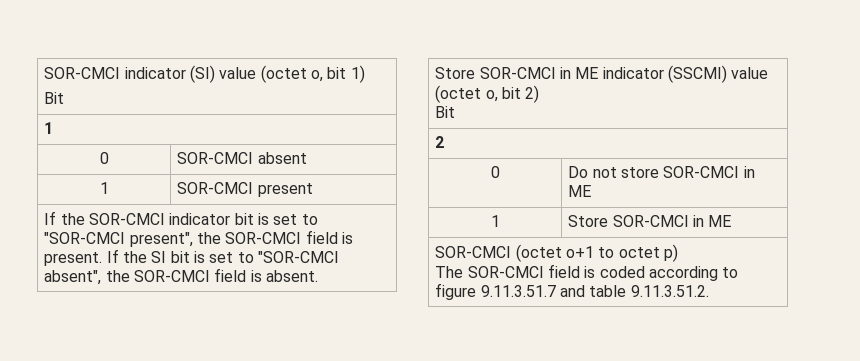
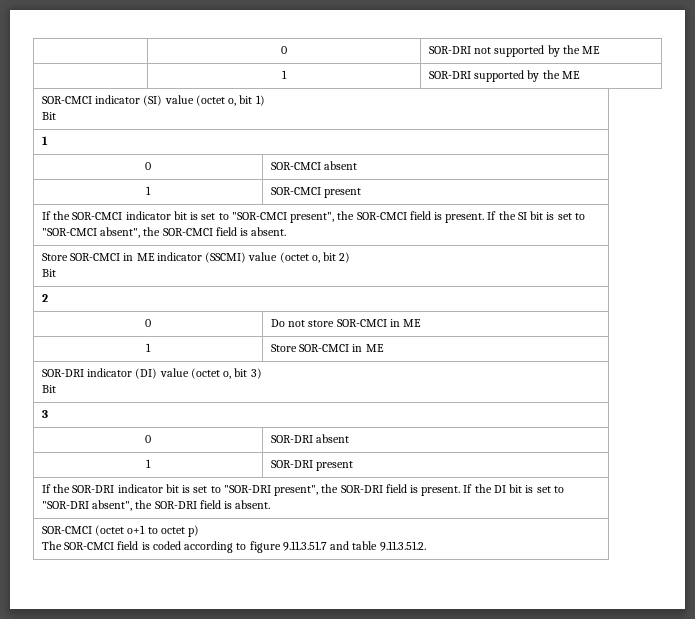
(44, 73) none -> [281,46,287,54] [428,45,601,57] [282,70,287,79] [428,70,580,82] | 0 | SOR-DRI not supported by the ME // | 1 | SOR-DRI supported by the ME //
(732, 221) none -> [41,368,262,379] [41,385,56,393] [41,410,48,418] [145,435,151,443] [270,434,350,443] [146,459,151,468] [270,460,354,471] [41,484,564,496] [41,500,271,511] // SOR-DRI indicator (DI) value (octet o, bit 3) // Bit // 3 // 0 | SOR-DRI absent // 1 | SOR-DRI present // If the SOR-DRI indicator bit is set to "SOR-DRI present", the SOR-DRI field is present. If the DI bit is set to "SOR-DRI absent", the SOR-DRI field is absent.

